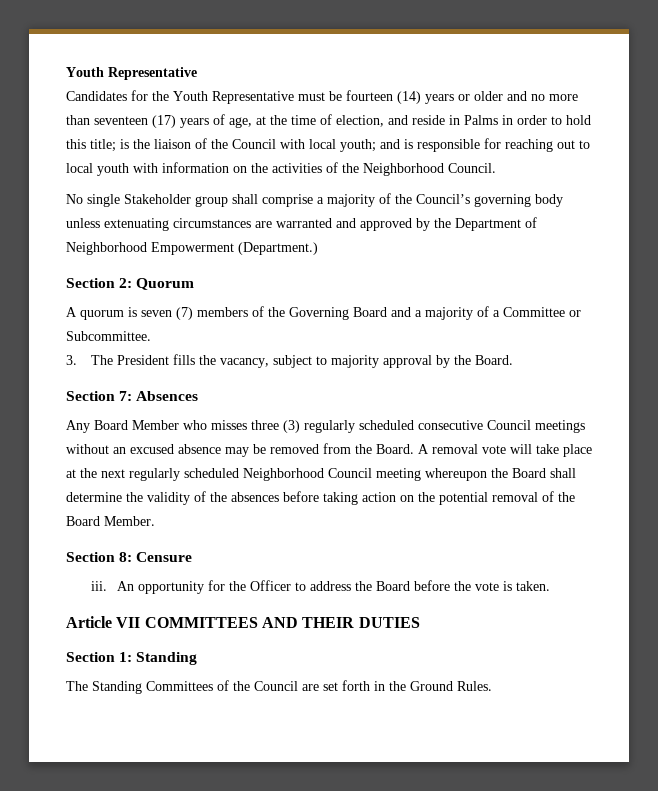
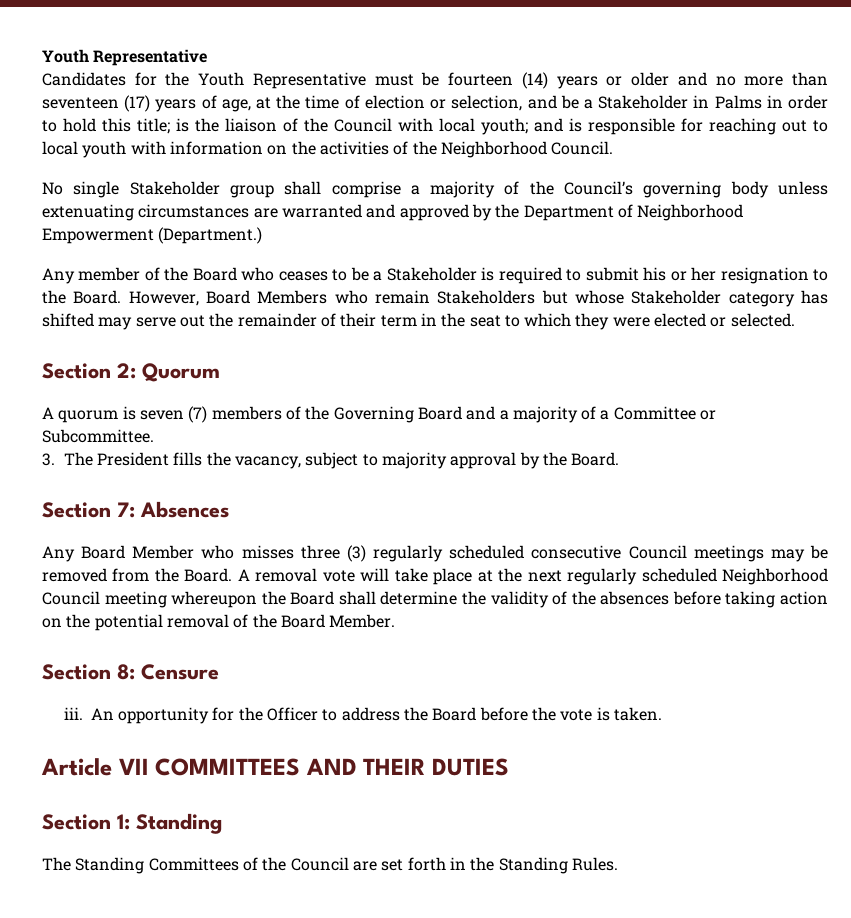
[336,115,445,127] election, and reside -> [364,95,689,111] election or selection, and be a Stakeholder
(318, 248) none -> [42,267,829,284] [42,290,829,307] [42,313,795,330] // Any member of the Board who ceases to be a Stakeholder is required to submit his or her resignation to the Board. However, Board Members who remain Stakeholders but whose Stakeholder category has shifted may serve out the remainder of their term in the seat to which they were elected or selected.
[66,444,221,454] without an excused absence -> (764, 553) none
[410,681,453,691] Ground -> [498,857,568,874] Standing

